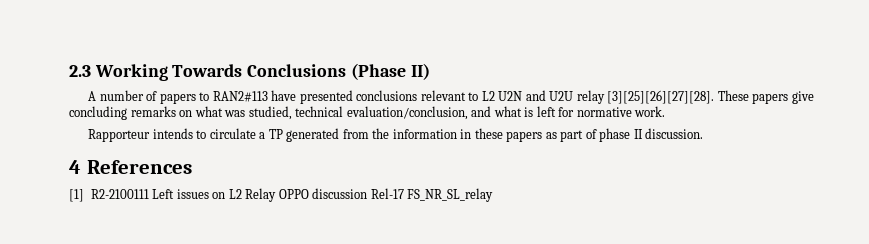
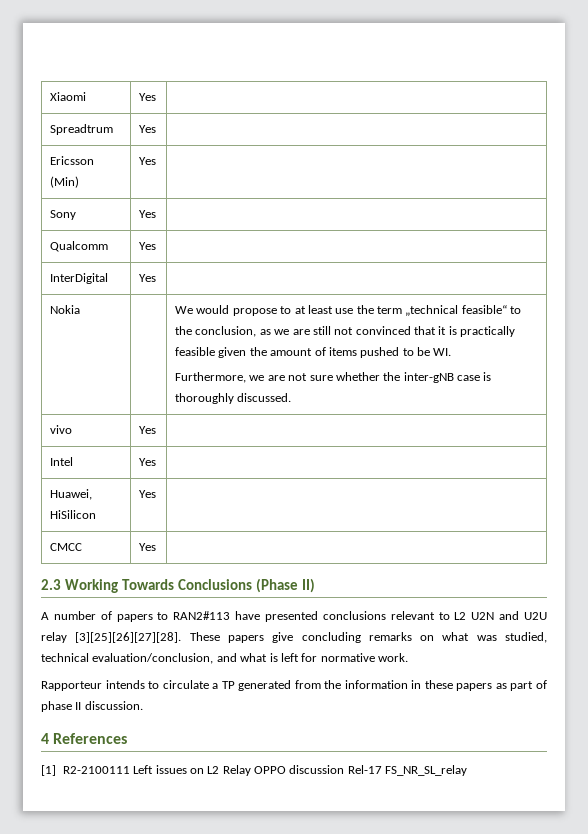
(69, 71) none -> [50,92,87,101] [139,93,157,101] [50,124,114,135] [139,125,157,133] [50,156,95,165] [50,176,80,188] [139,157,157,165] [50,210,77,220] [139,210,157,218] [50,241,109,252] [139,242,157,250] [50,273,109,284] [139,274,157,282] [50,305,81,314] [175,305,522,316] [175,326,516,337] [175,347,452,358] [175,372,492,383] [175,393,292,404] [50,425,73,434] [139,426,157,434] [50,457,74,466] [139,458,157,466] [50,489,93,500] [50,510,97,519] [139,490,157,498] [50,543,83,551] [139,543,157,551] Xiaomi | Yes | // Spreadtrum | Yes | // Ericsson (Min) | Yes | // Sony | Yes | // Qualcomm | Yes | // InterDigital | Yes | // Nokia | | We would propose to at least use the term „technical feasible“ to the conclusion, as we are still not convinced that it is practically feasible given the amount of items pushed to be WI. // Furthermore, we are not sure whether the inter-gNB case is thoroughly discussed. // vivo | Yes | // Intel | Yes | // Huawei, HiSilicon | Yes | // CMCC | Yes | //

